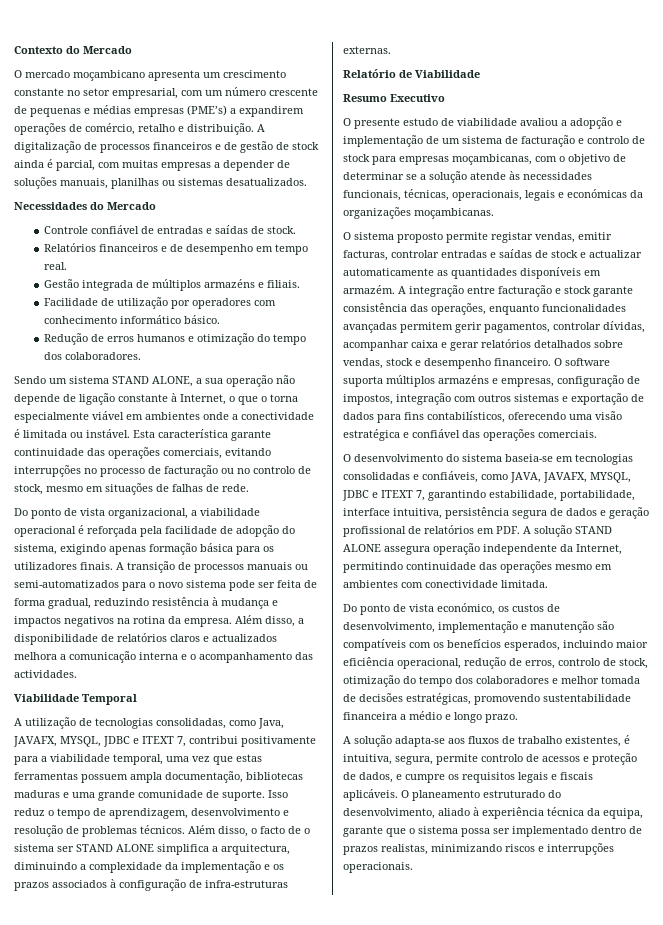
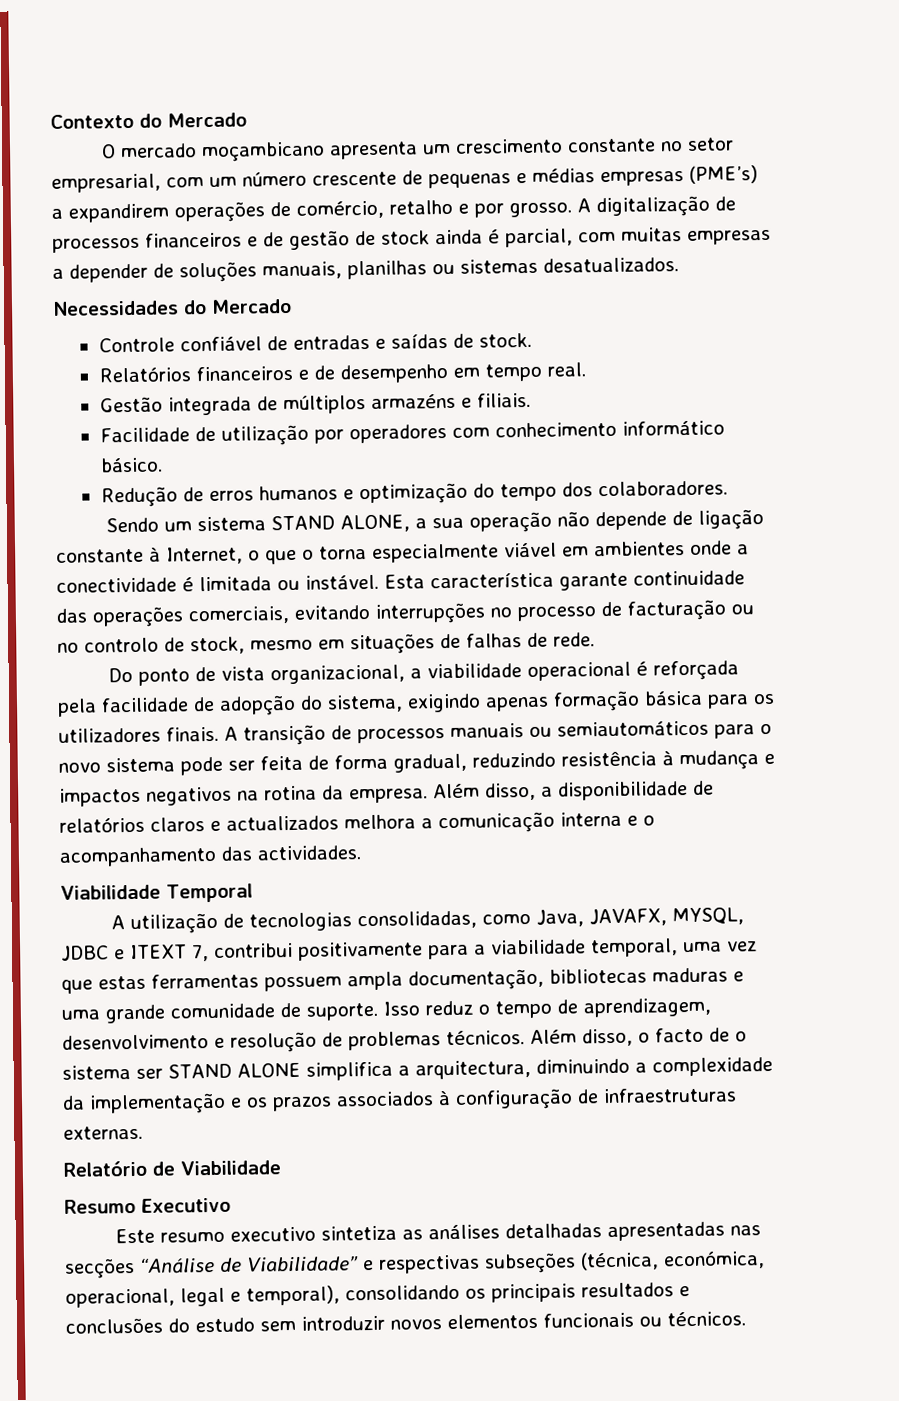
[187,123,254,135] distribuição. -> [474,202,572,218] por grosso.
[196,333,254,345] otimização -> [358,482,468,505] optimização
[14,580,119,588] semi-automatizados -> [557,720,709,737] semiautomáticos
[205,880,288,888] infra-estruturas -> [603,1087,737,1104] infraestruturas
[343,117,622,129] [343,135,645,147] [343,154,626,165] [343,171,592,183] [343,189,643,201] [343,207,494,219] [343,232,612,243] [343,249,642,261] [343,267,601,279] [343,285,633,297] [343,303,626,315] [343,321,645,333] [343,339,623,351] [343,358,610,369] [343,375,640,387] [343,393,644,405] [343,411,622,423] [343,429,597,441] [343,454,633,465] [343,471,631,483] [342,490,635,501] [343,507,649,519] [343,525,612,537] [343,543,622,555] [343,561,612,573] [343,580,548,588] [343,603,560,615] [343,621,614,633] [343,639,648,651] [343,657,648,669] [343,675,640,687] [343,693,631,705] [343,711,518,723] [343,735,630,747] [343,753,637,765] [343,772,593,783] [343,789,561,801] [343,807,643,819] [343,826,642,837] [343,843,614,855] [343,862,413,873] O presente estudo de viabilidade avaliou a adopção e implementação de um sistema de facturação e controlo de stock para empresas moçambicanas, com o objetivo de determinar se a solução atende às necessidades funcionais, técnicas, operacionais, legais e económicas da organizações moçambicanas. // O sistema proposto permite registar vendas, emitir facturas, controlar entradas e saídas de stock e actualizar automaticamente as quantidades disponíveis em armazém. A integração entre facturação e stock garante consistência das operações, enquanto funcionalidades avançadas permitem gerir pagamentos, controlar dívidas, acompanhar caixa e gerar relatórios detalhados sobre vendas, stock e desempenho financeiro. O software suporta múltiplos armazéns e empresas, configuração de impostos, integração com outros sistemas e exportação de dados para fins contabilísticos, oferecendo uma visão estratégica e confiável das operações comerciais. // O desenvolvimento do sistema baseia-se em tecnologias consolidadas e confiáveis, como JAVA, JAVAFX, MYSQL, JDBC e ITEXT 7, garantindo estabilidade, portabilidade, interface intuitiva, persistência segura de dados e geração profissional de relatórios em PDF. A solução STAND ALONE assegura operação independente da Internet, permitindo continuidade das operações mesmo em ambientes com conectividade limitada. // Do ponto de vista económico, os custos de desenvolvimento, implementação e manutenção são compatíveis com os benefícios esperados, incluindo maior eficiência operacional, redução de erros, controlo de stock, otimização do tempo dos colaboradores e melhor tomada de decisões estratégicas, promovendo sustentabilidade financeira a médio e longo prazo. // A solução adapta-se aos fluxos de trabalho existentes, é intuitiva, segura, permite controlo de acessos e proteção de dados, e cumpre os requisitos legais e fiscais aplicáveis. O planeamento estruturado do desenvolvimento, aliado à experiência técnica da equipa, garante que o sistema possa ser implementado dentro de prazos realistas, minimizando riscos e interrupções operacionais. -> [115,1221,762,1244] [64,1250,765,1279] [65,1282,690,1308] [65,1311,746,1334] Este resumo executivo sintetiza as análises detalhadas apresentadas nas secções “Análise de Viabilidade” e respectivas subseções (técnica, económica, operacional, legal e temporal), consolidando os principais resultados e conclusões do estudo sem introduzir novos elementos funcionais ou técnicos.

